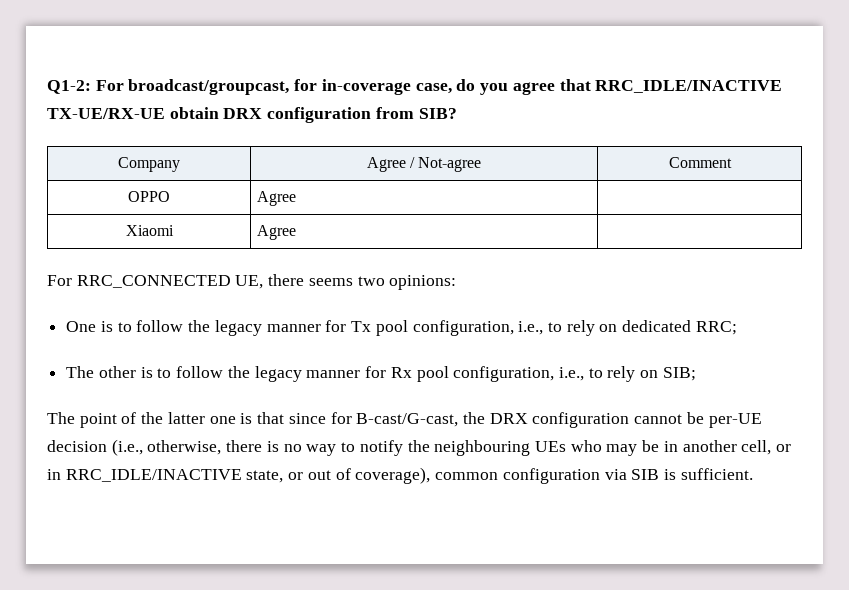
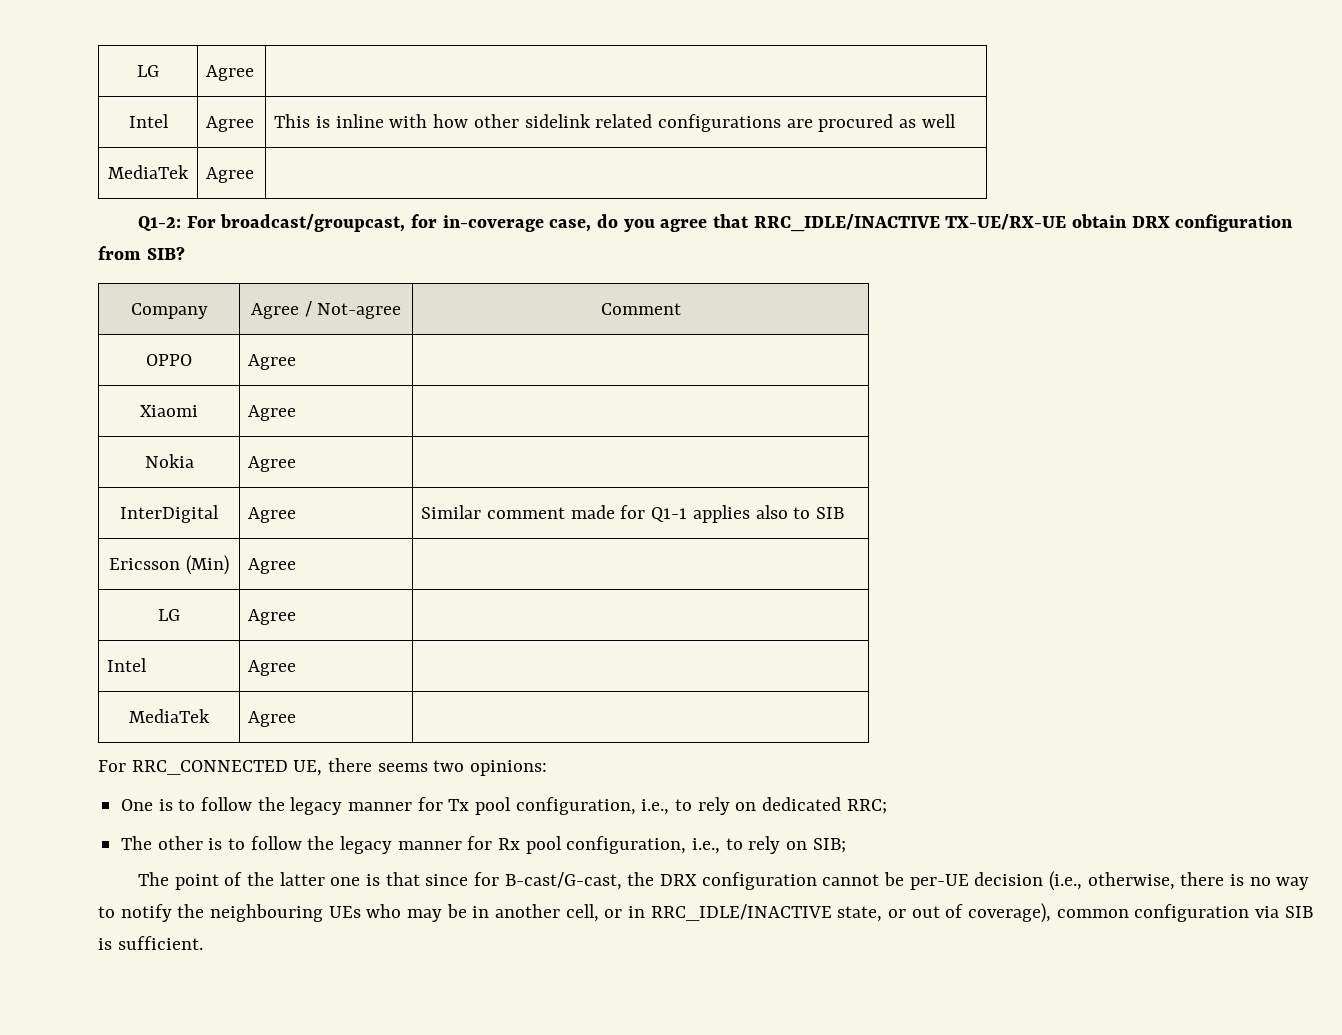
(47, 87) none -> [137,65,159,77] [206,65,255,81] [128,114,169,128] [206,116,255,132] [274,114,956,132] [108,165,189,179] [206,167,255,183] LG | Agree | // Intel | Agree | This is inline with how other sidelink related configurations are procured as well // MediaTek | Agree | //
(297, 232) none -> [144,454,194,468] [248,456,297,472] [120,505,219,523] [248,507,297,523] [421,505,844,523] [109,555,229,575] [248,558,297,574] [158,609,180,621] [248,609,297,625] [107,658,148,672] [248,660,297,676] [129,709,210,723] [248,711,297,727] // Nokia | Agree | // InterDigital | Agree | Similar comment made for Q1-1 applies also to SIB // Ericsson (Min) | Agree | // LG | Agree | // Intel | Agree | // MediaTek | Agree |

